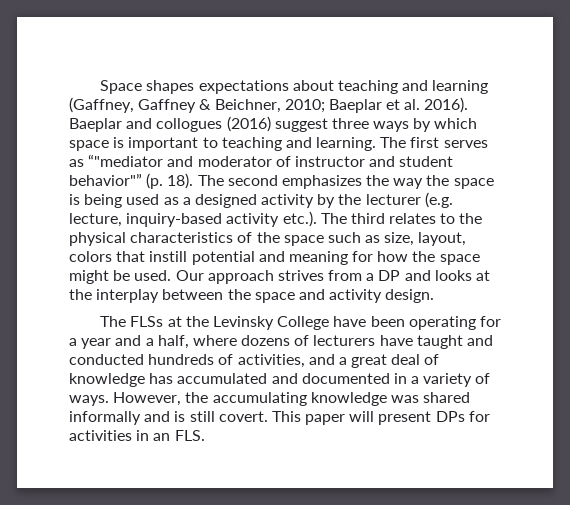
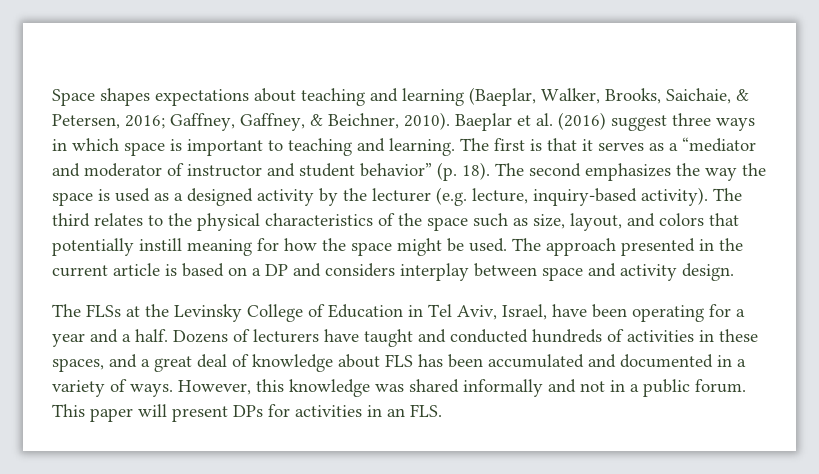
[69,97,197,113] (Gaffney, Gaffney -> [469,87,749,106] [52,113,305,131] (Baeplar, Walker, Brooks, Saichaie, & Petersen, 2016; Gaffney, Gaffney,
[284,99,325,113] 2010; -> [404,112,450,130] 2010).
[424,97,469,113] [69,118,223,132] 2016). Baeplar and collogues -> (553, 119) none
[413,118,432,132] by -> [52,139,67,151] in
[443,140,488,148] [69,154,164,167] serves as “"mediator -> [530,137,756,152] is that it serves as a “mediator
[69,173,142,186] behavior"” -> [360,163,432,177] behavior”
[84,194,123,208] being -> (110, 195) none
[226,211,317,227] activity etc.). -> [641,187,708,206] activity).
(467, 239) none -> [627,213,655,227] and
[149,251,285,265] instill potential and -> [52,238,182,256] potentially instill
[175,270,491,284] [69,289,92,300] Our approach strives from a DP and looks at the -> [512,238,743,256] [52,263,395,277] The approach presented in the current article is based on a DP and considers
[227,289,251,300] the -> (537, 270) none
(330, 323) none -> [308,304,547,320] of Education in Tel Aviv, Israel,
[157,335,291,349] half, where dozens -> [135,329,228,343] half. Dozens
[237,354,305,368] activities, -> [627,329,758,342] [52,358,104,372] activities in these spaces,
[149,373,174,384] has -> [338,354,483,368] about FLS has been
[185,392,307,406] the accumulating -> [256,379,284,392] this
[174,411,268,422] is still covert. -> [580,379,746,397] not in a public forum.

